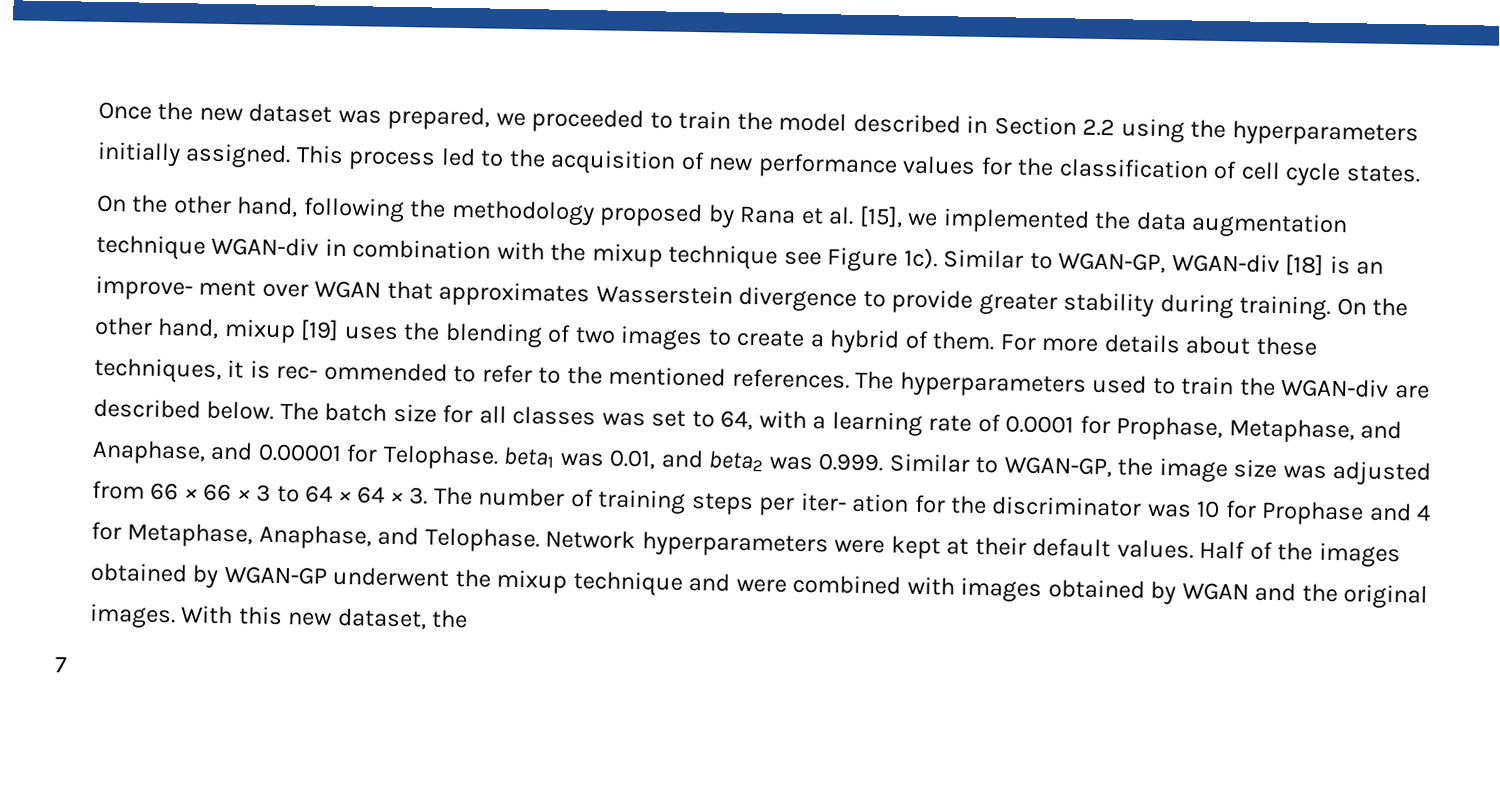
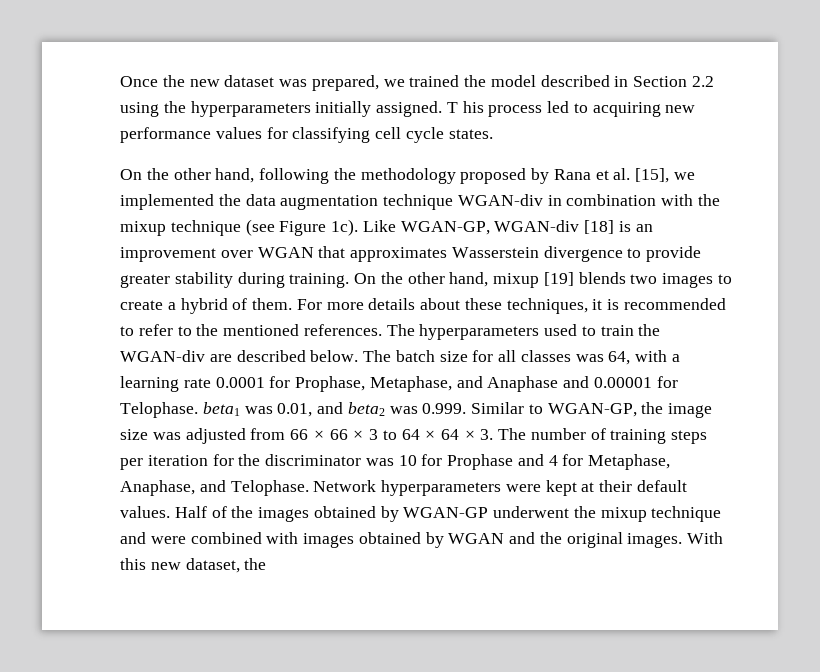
[531,108,732,134] proceeded to train -> [409,75,460,87] trained
[295,145,344,165] This -> [446,101,484,113] T his
[508,148,705,175] the acquisition of -> [592,102,661,117] acquiring
[1017,157,1238,180] the classification of -> [292,127,371,143] classifying
[783,251,822,266] see -> [245,219,275,236] (see
[943,249,1053,270] Similar to -> [362,220,396,232] Like
[94,275,257,301] improve- ment -> [120,247,217,262] improvement
[343,322,572,348] uses the blending of -> [578,272,626,284] blends
[276,361,448,382] rec- ommended -> [623,298,726,310] recommended
[651,410,715,428] set to -> (604, 358) none
[977,413,1001,433] of -> (212, 383) none
[91,439,206,465] Anaphase, -> [487,376,559,392] Anaphase
[799,492,910,513] iter- ation -> [148,455,209,466] iteration
[55,656,67,673] // 7 -> (267, 564) none

